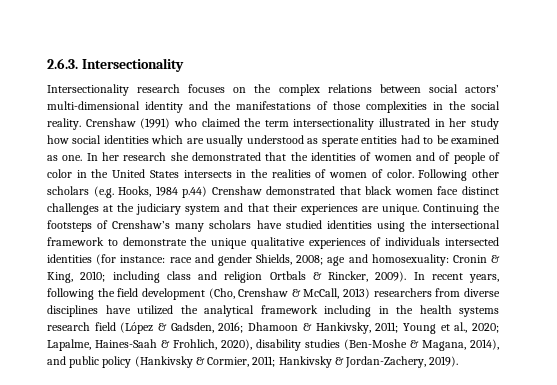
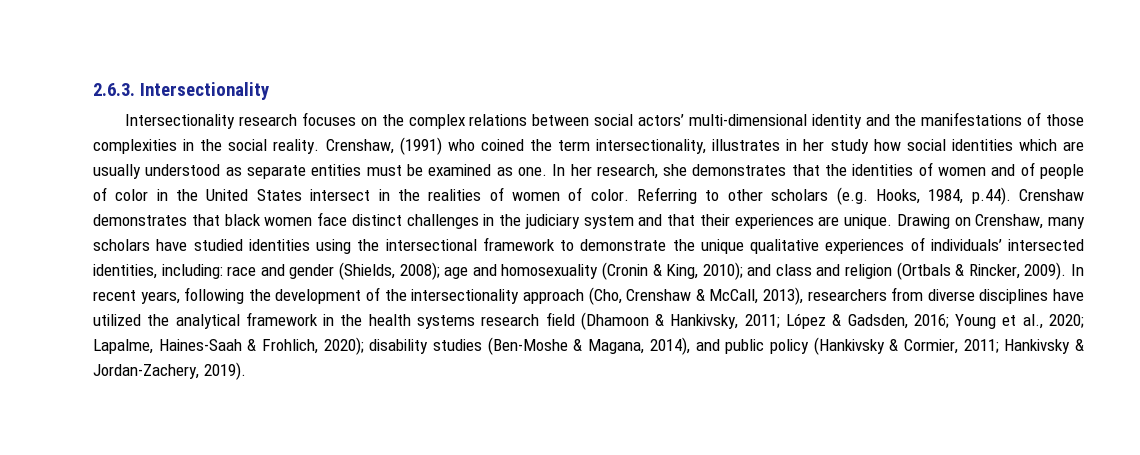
[85,118,136,127] Crenshaw -> [325,139,394,154] Crenshaw,
[201,118,240,127] claimed -> [480,139,524,151] coined
[293,118,431,130] intersectionality illustrated -> [596,139,781,154] intersectionality, illustrates
[321,135,434,147] sperate entities had to -> [246,164,402,179] separate entities must
[123,152,261,161] research she demonstrated -> [596,164,787,179] research, she demonstrates
[183,170,232,178] intersects -> [310,189,371,201] intersect
[418,169,468,181] Following -> [637,187,720,204] Referring to
[155,186,336,198] 1984 p.44) Crenshaw demonstrated -> [928,187,1084,205] [93,214,187,226] 1984, p.44). Crenshaw demonstrates
[103,205,114,212] at -> [483,214,495,226] in
[422,203,500,215] [47,220,171,232] Continuing the footsteps of Crenshaw’s -> [896,214,1044,229] Drawing on Crenshaw,
[385,237,499,246] [47,254,501,266] [47,271,160,283] individuals intersected identities (for instance: race and gender Shields, 2008; age and homosexuality: Cronin & King, 2010; including -> [930,239,1084,251] [93,262,772,280] individuals’ intersected identities, including: race and gender (Shields, 2008); age and homosexuality (Cronin & King, 2010); and
[269,271,306,280] Ortbals -> [896,262,951,280] (Ortbals
[117,288,205,300] field development -> [275,287,584,304] development of the intersectionality approach
[343,288,371,299] 2013) -> [762,287,803,305] 2013),
[324,305,371,317] including -> (318, 319) none
[120,322,399,334] (López & Gadsden, 2016; Dhamoon & Hankivsky, 2011; -> [580,312,949,330] (Dhamoon & Hankivsky, 2011; López & Gadsden, 2016;
[221,339,252,350] 2020), -> [323,337,364,355] 2020);

